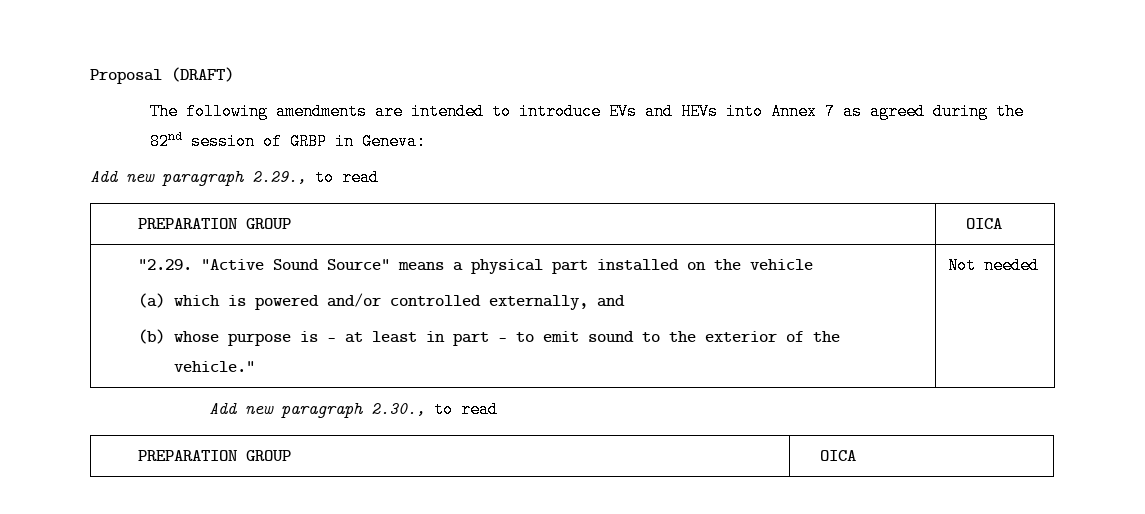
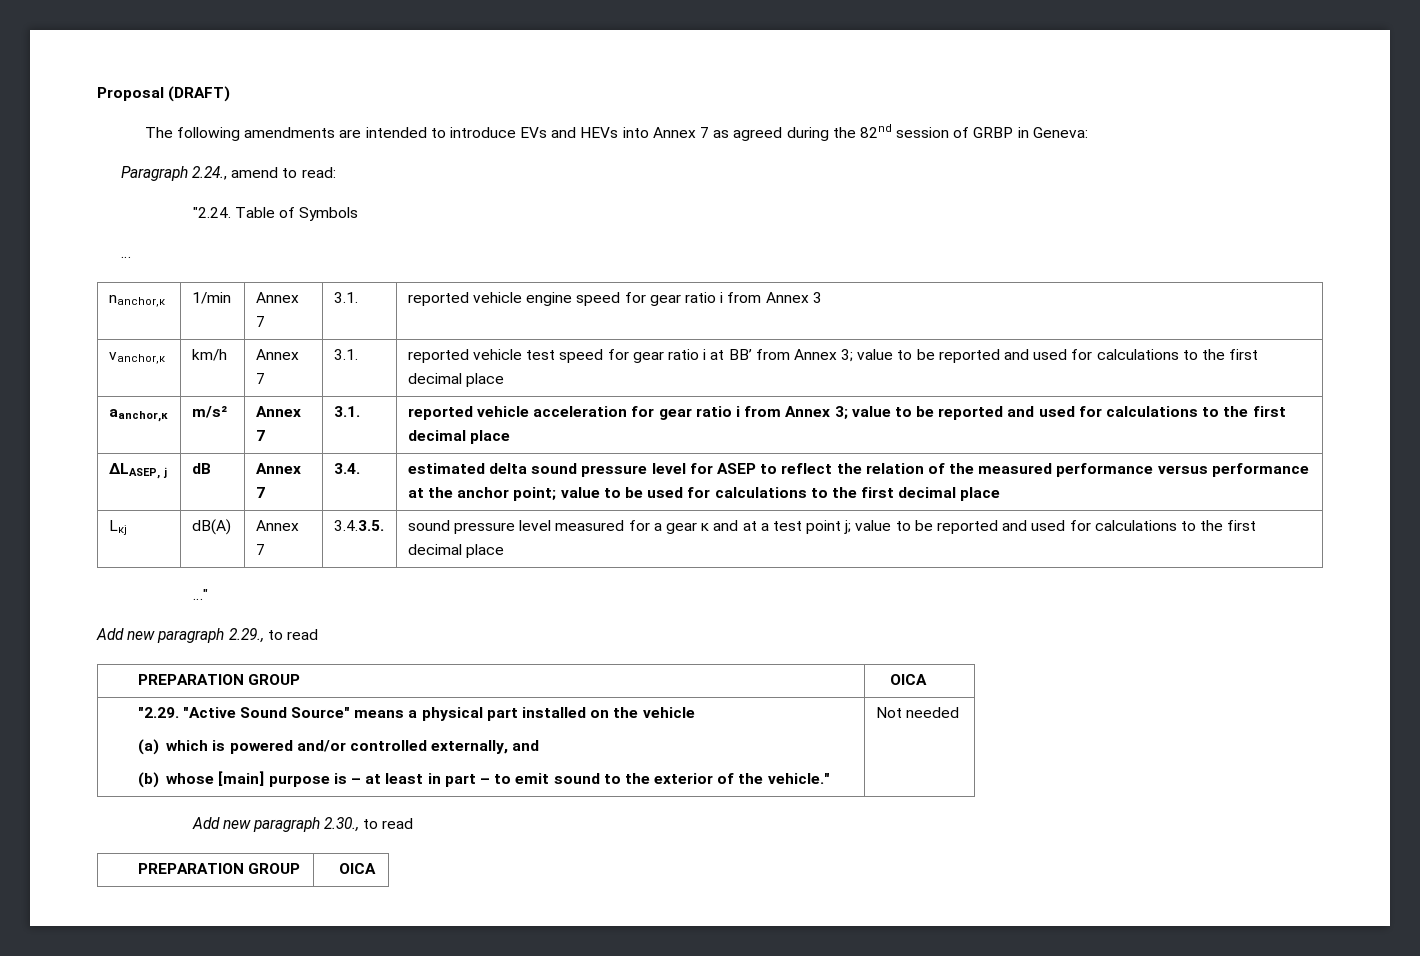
(426, 141) none -> [120,166,336,181] [192,207,359,221] [120,256,131,258] [108,295,166,307] [191,292,231,304] [255,292,299,303] [255,316,265,327] [333,292,358,303] [407,292,822,306] [108,352,166,364] [191,349,227,361] [255,349,299,360] [255,373,265,384] [333,349,358,360] [407,349,1259,363] [407,373,505,387] [108,409,168,422] [191,406,227,418] [255,406,301,417] [255,430,265,441] [333,406,360,417] [407,406,1286,420] [407,430,511,444] [108,463,168,479] [191,463,211,474] [255,463,301,474] [255,487,265,498] [333,463,360,474] [407,463,1309,477] [407,487,1001,501] [108,520,127,535] [191,519,231,535] [255,520,299,531] [255,544,265,555] [333,520,384,531] [407,520,1257,534] [407,544,505,558] [192,589,208,600] // Paragraph 2.24., amend to read: // "2.24. Table of Symbols // … // nanchor,κ | 1/min | Annex 7 | 3.1. | reported vehicle engine speed for gear ratio i from Annex 3 // vanchor,κ | km/h | Annex 7 | 3.1. | reported vehicle test speed for gear ratio i at BB’ from Annex 3; value to be reported and used for calculations to the first decimal place // aanchor,κ | m/s² | Annex 7 | 3.1. | reported vehicle acceleration for gear ratio i from Annex 3; value to be reported and used for calculations to the first decimal place // ΔLASEP, j | dB | Annex 7 | 3.4. | estimated delta sound pressure level for ASEP to reflect the relation of the measured performance versus performance at the anchor point; value to be used for calculations to the first decimal place // Lκj | dB(A) | Annex 7 | 3.4.3.5. | sound pressure level measured for a gear κ and at a test point j; value to be reported and used for calculations to the first decimal place // …"
(220, 336) none -> [218,771,265,786] [main]

